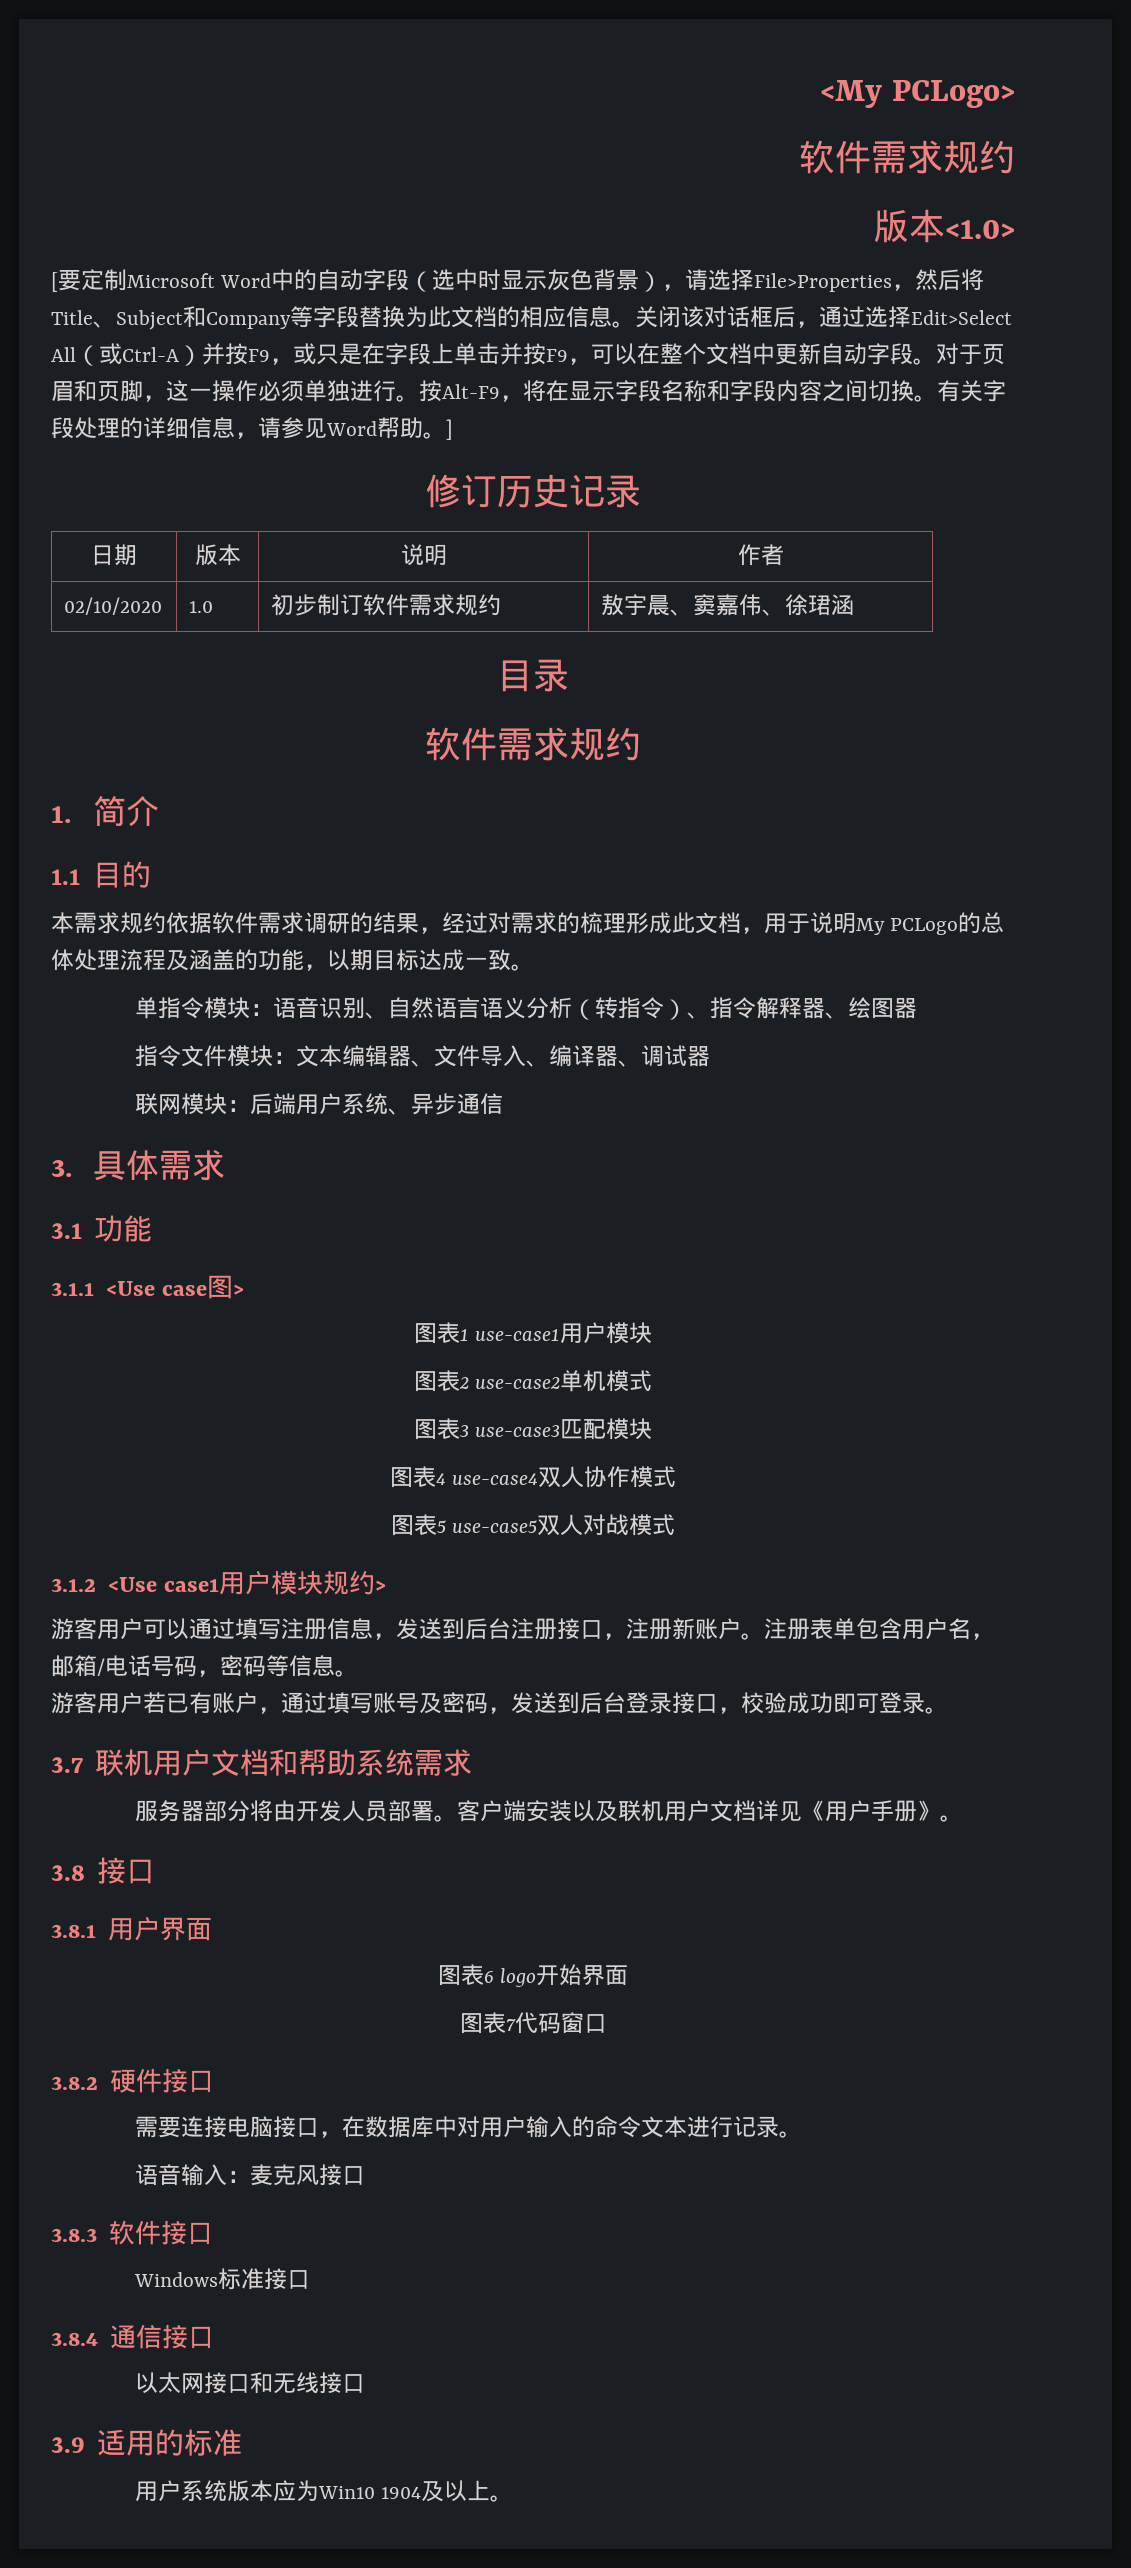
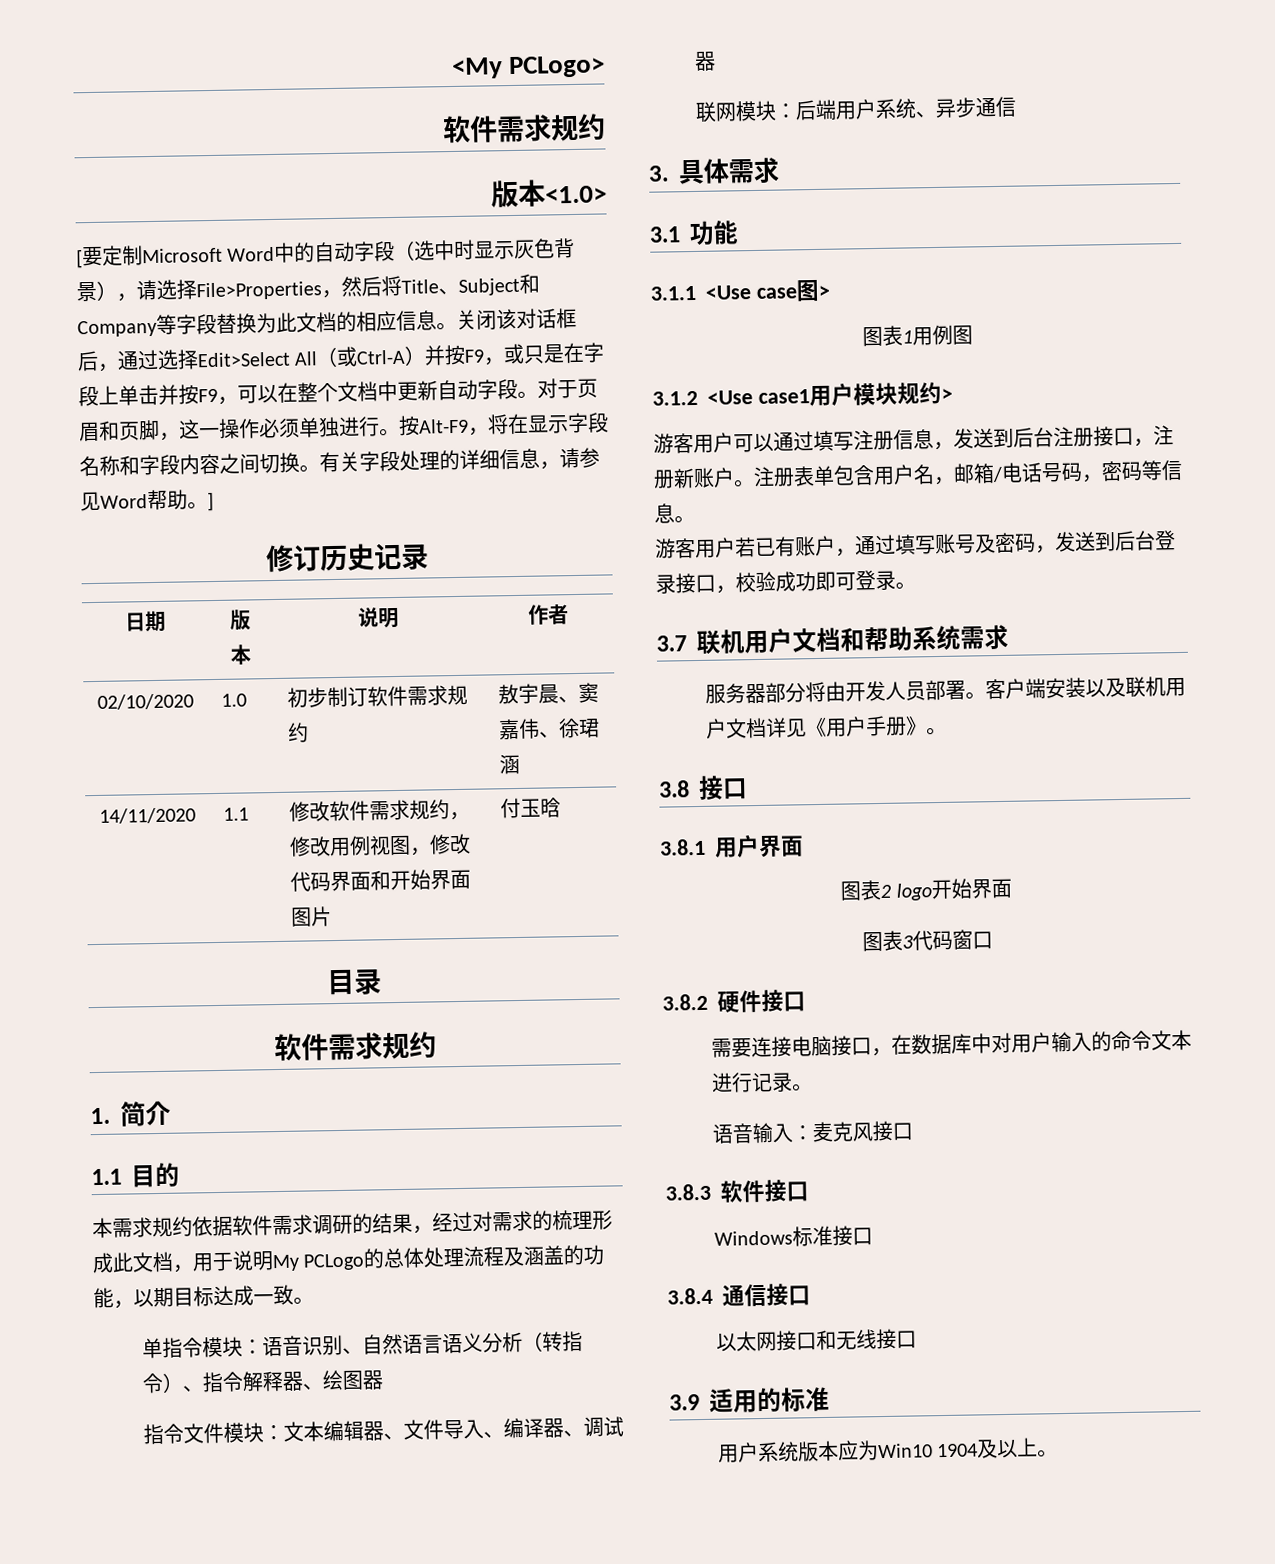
(855, 605) none -> [98,807,196,824] [222,807,249,821] [288,799,470,822] [288,833,471,857] [289,869,471,892] [290,906,332,927] [499,797,561,819] // 14/11/2020 | 1.1 | 修改软件需求规约，修改用例视图，修改代码界面和开始界面图片 | 付玉晗
[475,1322,653,1344] [413,1370,653,1392] [413,1418,653,1440] [389,1466,677,1488] [390,1514,676,1536] use-case1用户模块 // 图表2 use-case2单机模式 // 图表3 use-case3匹配模块 // 图表4 use-case4双人协作模式 // 图表5 use-case5双人对战模式 -> [911,324,973,346] 用例图
[483,1971,494,1983] 6 -> [880,884,892,898] 2
[505,2018,516,2031] 7 -> [901,935,913,949] 3

